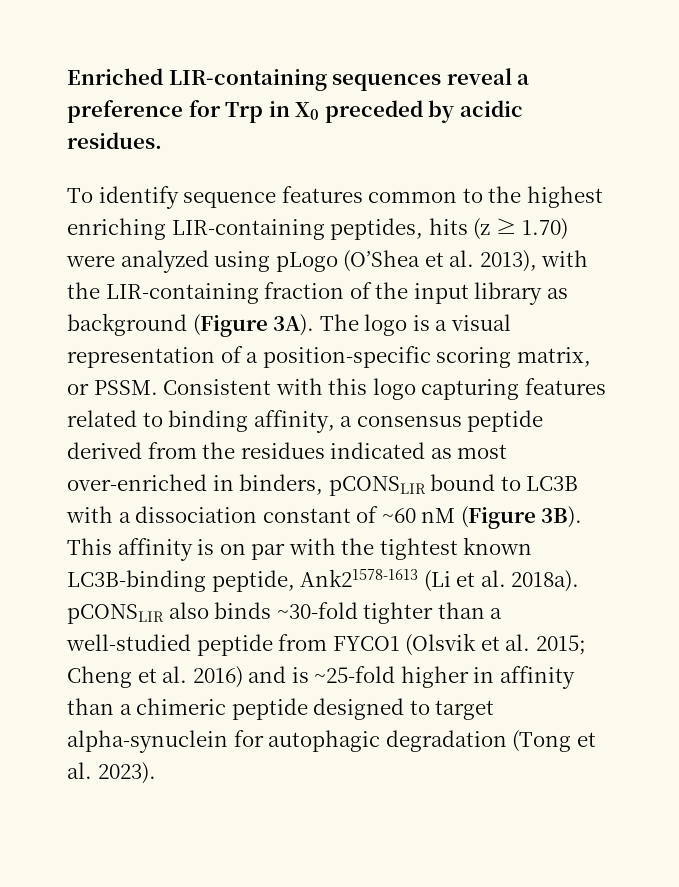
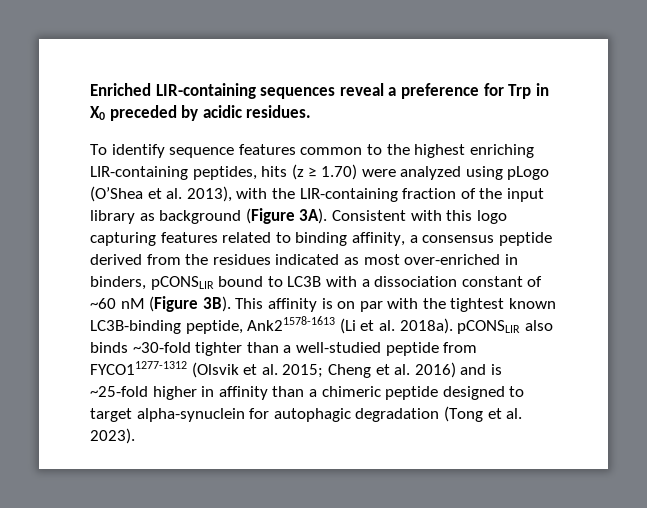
[319,314,511,336] [67,346,591,368] [67,380,158,395] The logo is a visual representation of a position-specific scoring matrix, or PSSM. -> (328, 216) none
[332,636,400,651] FYCO1 -> [90,361,187,375] FYCO11277-1312

